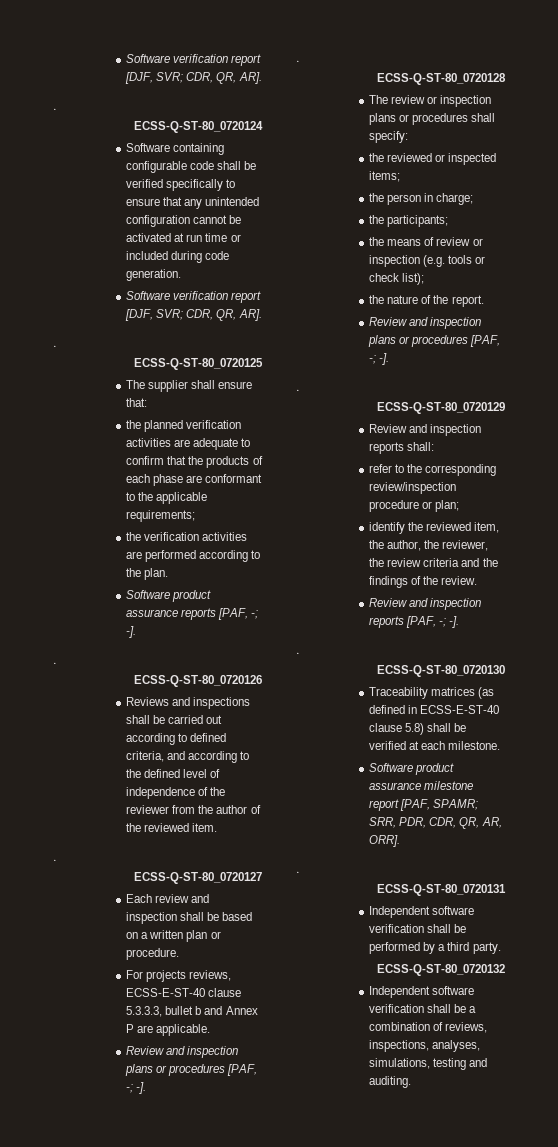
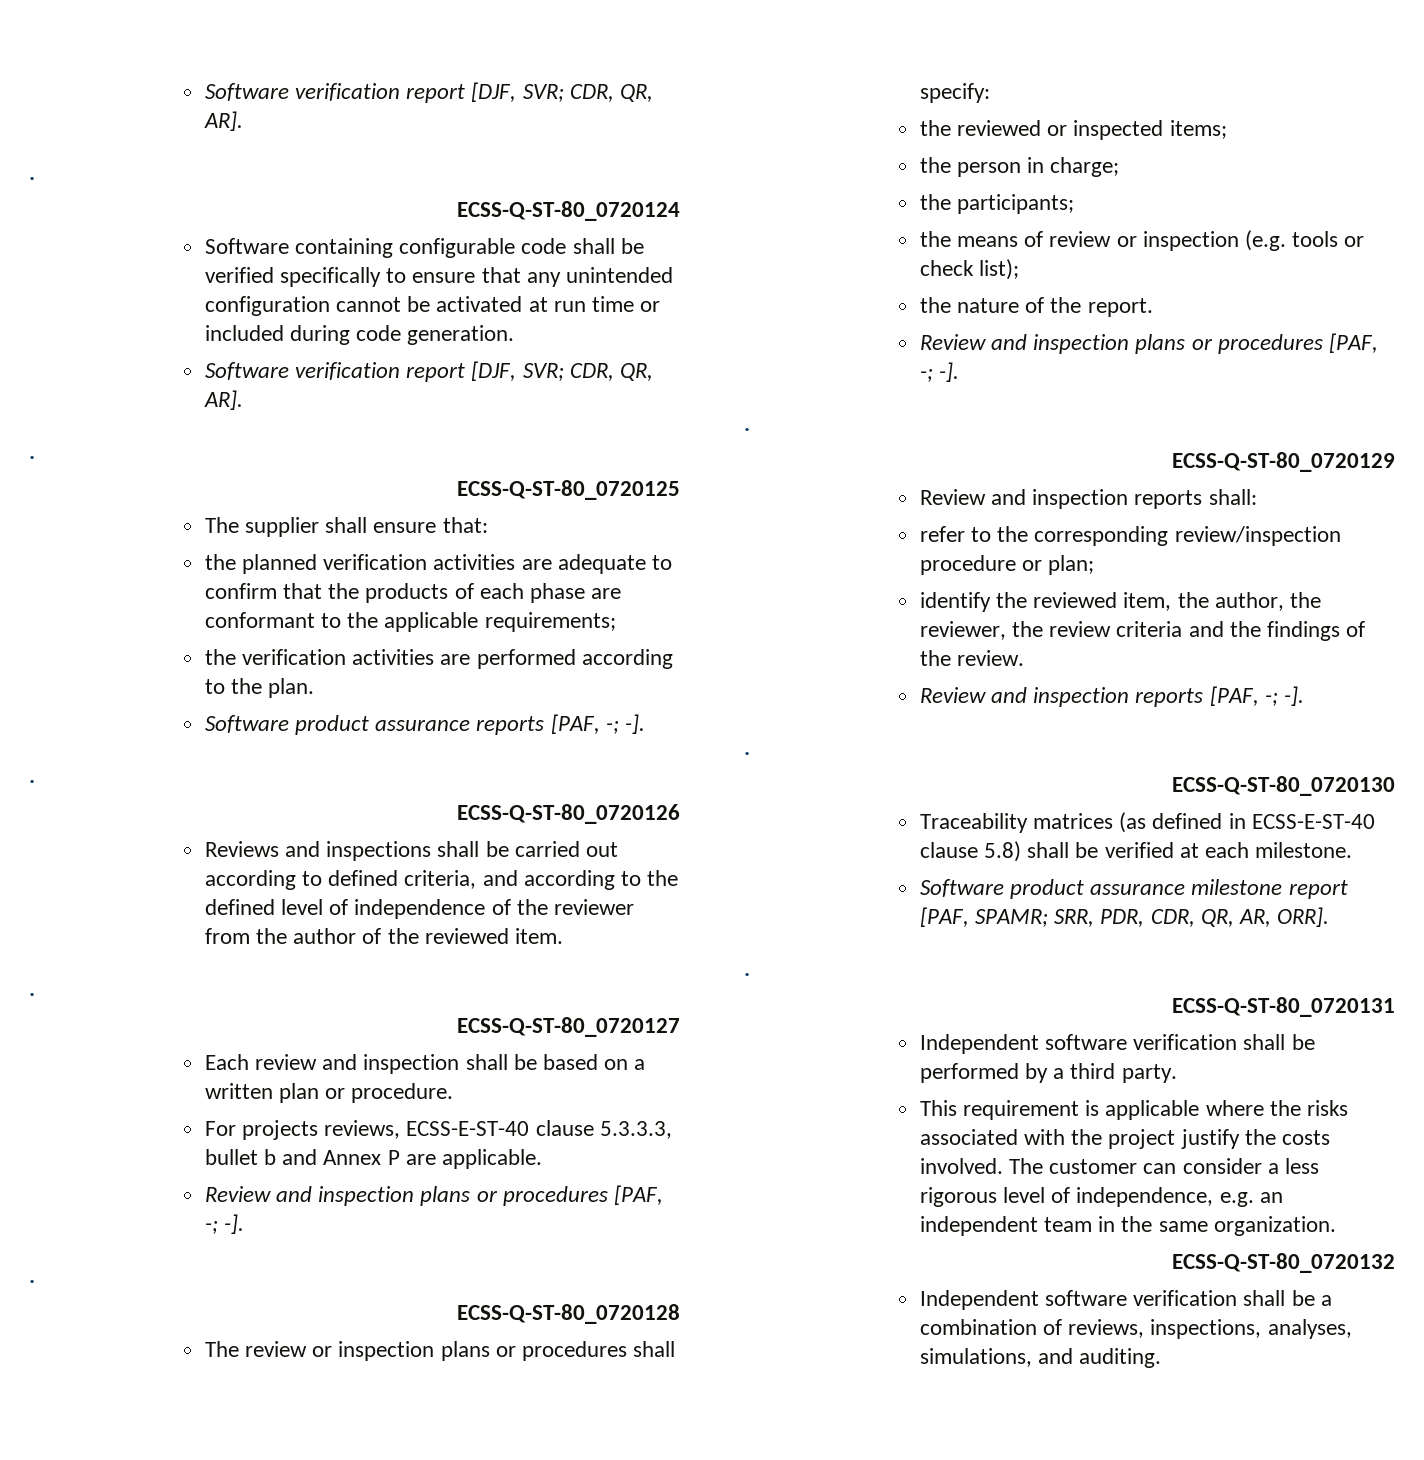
(501, 948) none -> [919,1100,1348,1120] [919,1129,1330,1149] [919,1158,1319,1174] [919,1187,1283,1207] [919,1216,1336,1236] // This requirement is applicable where the risks associated with the project justify the costs involved. The customer can consider a less rigorous level of independence, e.g. an independent team in the same organization.
[433,1058,467,1070] testing -> (1032, 1357) none

